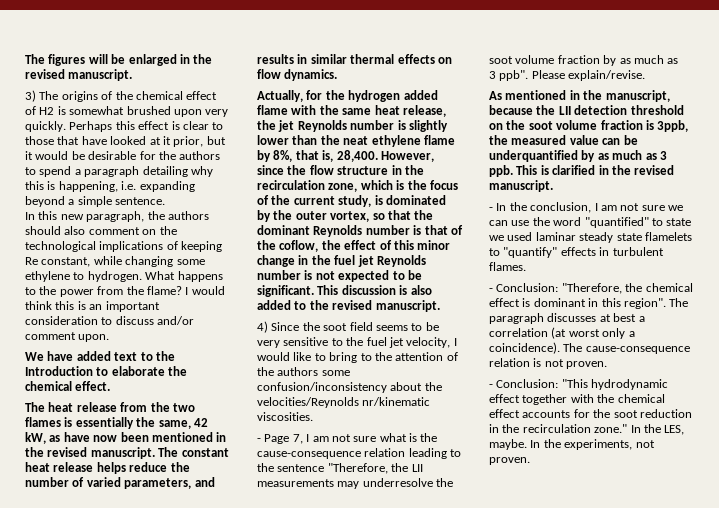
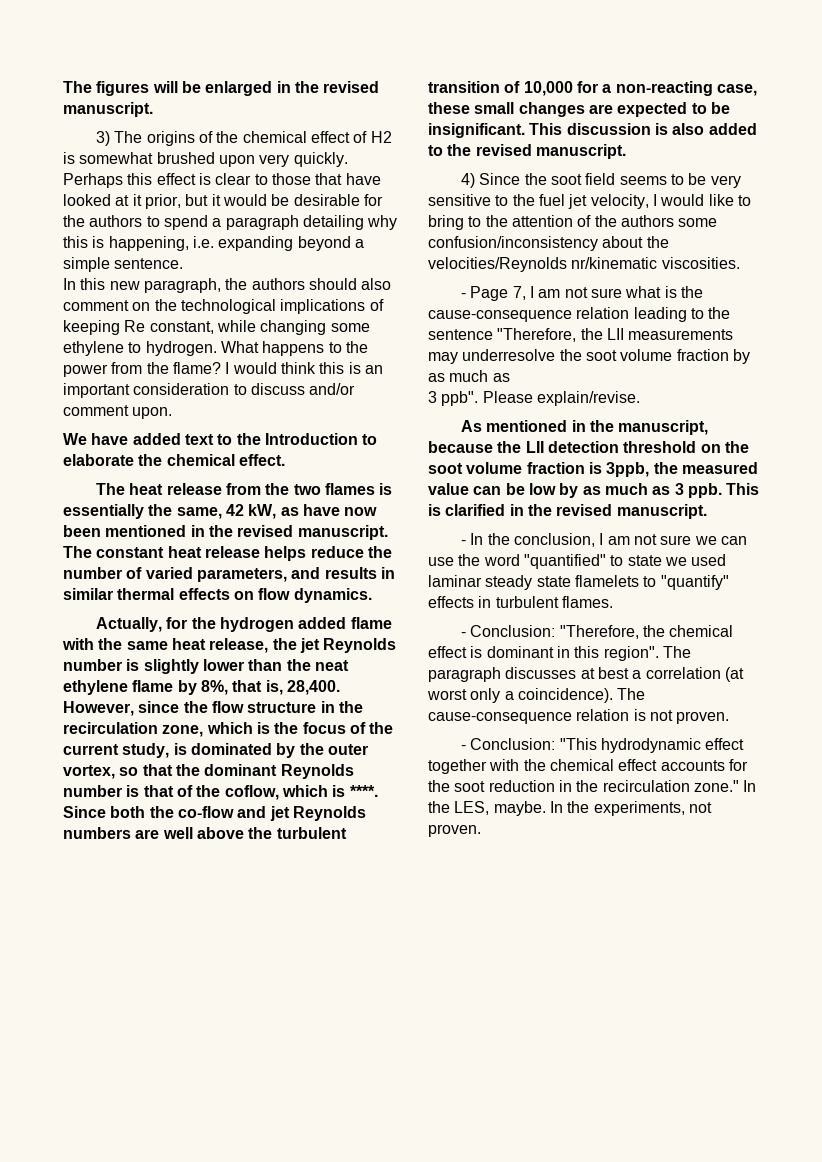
[321,240,451,250] [257,255,426,267] [257,270,335,280] the effect of this minor change in the fuel jet Reynolds number is not -> [281,785,378,797] [63,806,366,821] [63,827,347,839] [428,81,757,96] [428,102,613,117] which is ****. Since both the co-flow and jet Reynolds numbers are well above the turbulent transition of 10,000 for a non-reacting case, these small changes are
[257,285,314,297] significant. -> [428,123,525,138] insignificant.
[489,150,578,162] underquantified -> [528,483,556,495] low

